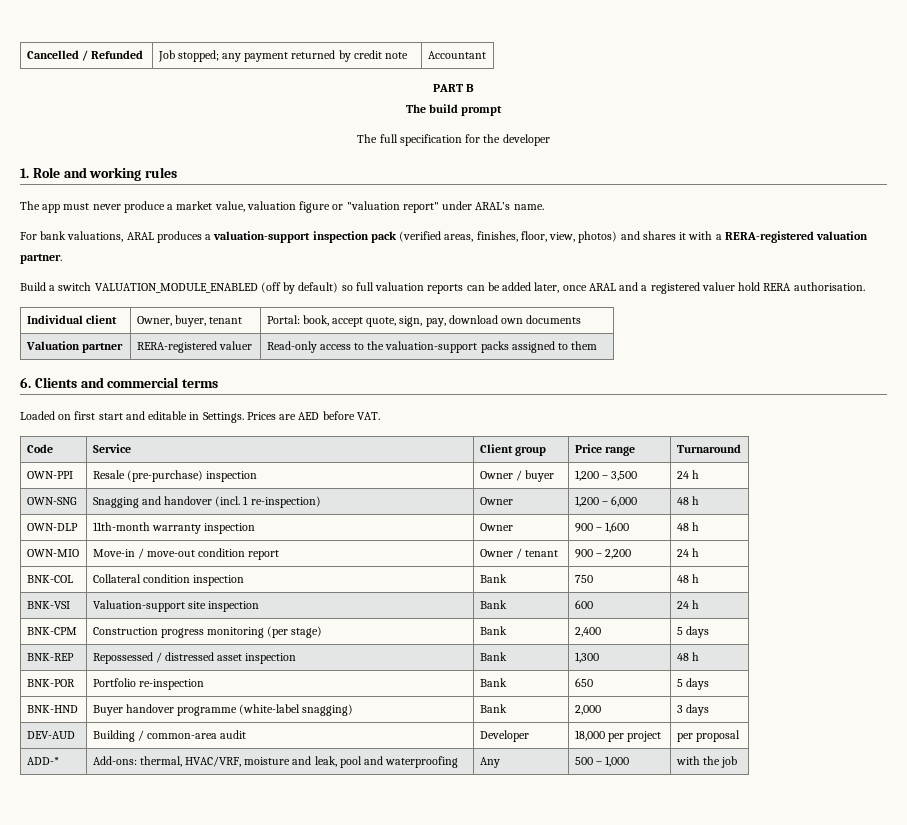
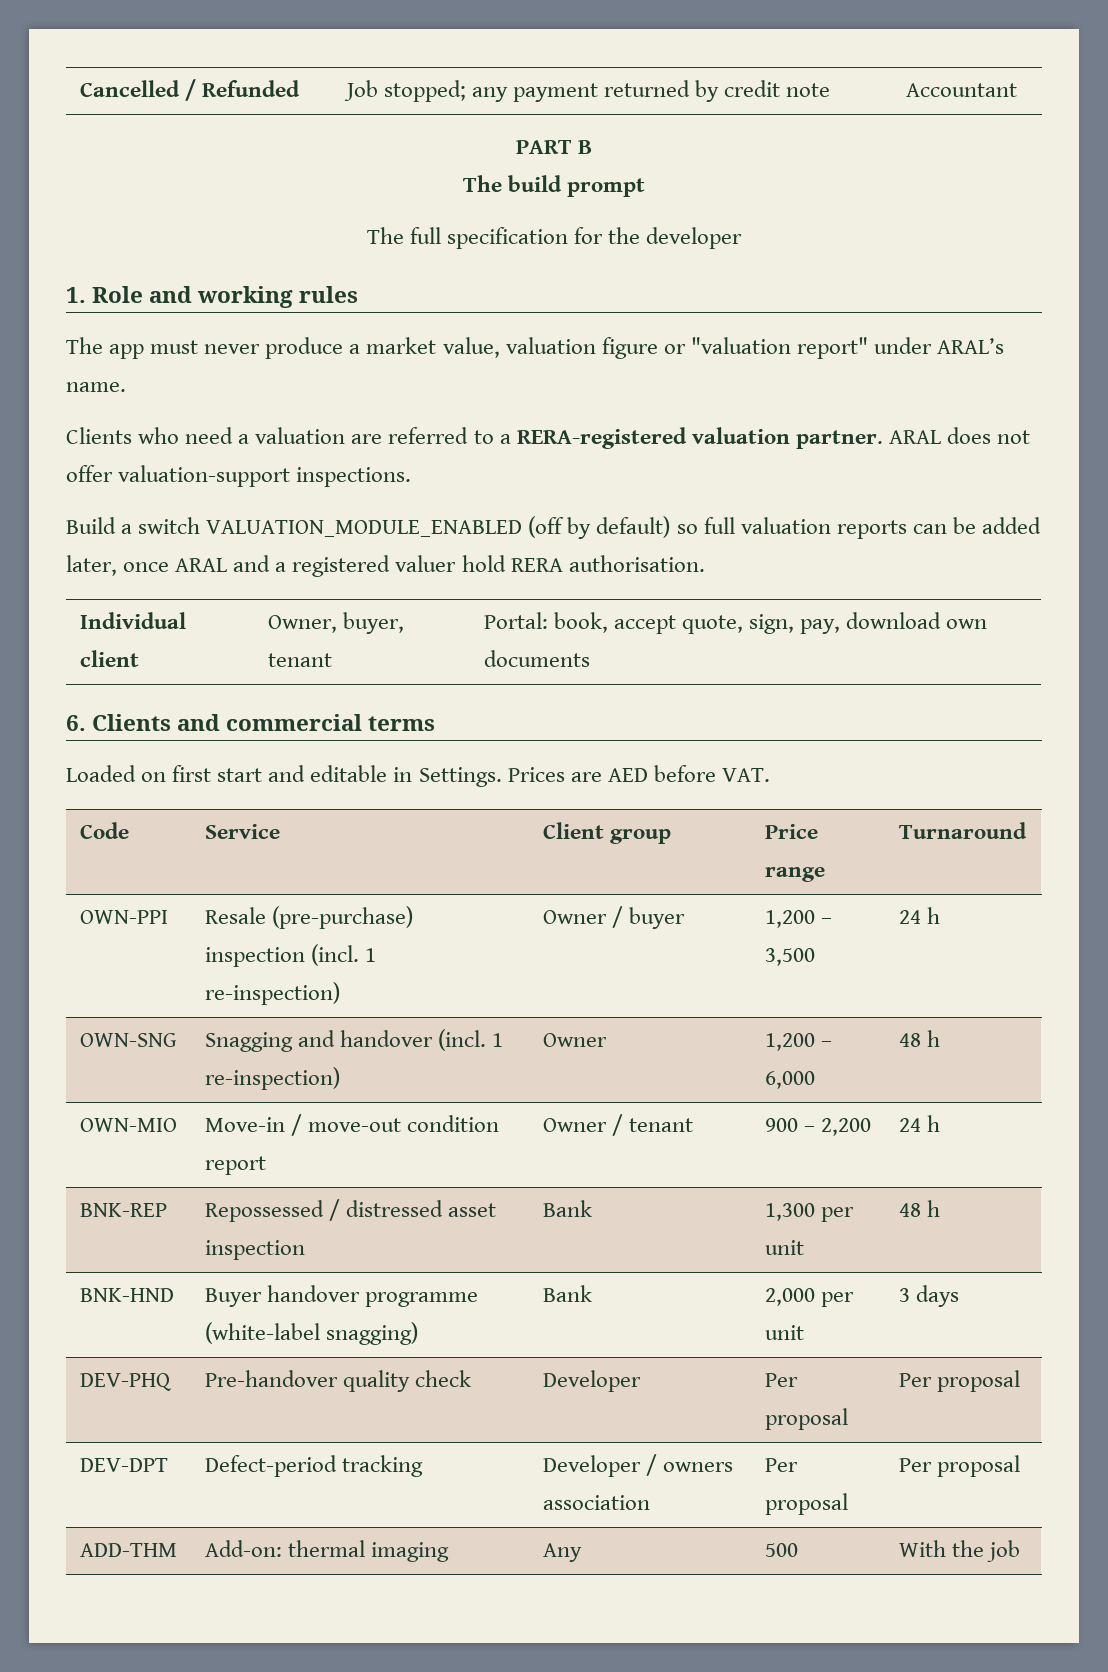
[20,231,869,243] [20,254,62,264] For bank valuations, ARAL produces a valuation-support inspection pack (verified areas, finishes, floor, view, photos) and shares it with a RERA-registered valuation partner. -> [66,427,1031,449] [66,465,412,487] Clients who need a valuation are referred to a RERA-registered valuation partner. ARAL does not offer valuation-support inspections.
[25,341,123,353] [136,341,252,353] [266,341,598,353] // Valuation partner | RERA-registered valuer | Read-only access to the valuation-support packs assigned to them -> (590, 658) none
(257, 476) none -> [310,944,376,966] [204,982,340,1005] (incl. 1 re-inspection)
[26,523,78,531] [92,522,255,534] [479,523,513,531] [574,522,629,533] [676,522,699,531] // OWN-DLP | 11th-month warranty inspection | Owner | 900 – 1,600 | 48 h -> (940, 1038) none
[26,575,73,583] [92,574,244,586] [479,574,507,583] [574,575,593,583] [676,574,699,583] [26,601,70,609] [92,600,259,612] [479,600,507,609] [574,600,593,609] [676,600,699,609] [26,627,77,635] [92,626,323,638] [479,626,507,635] [574,627,601,637] [676,626,709,638] // BNK-COL | Collateral condition inspection | Bank | 750 | 48 h // BNK-VSI | Valuation-support site inspection | Bank | 600 | 24 h // BNK-CPM | Construction progress monitoring (per stage) | Bank | 2,400 | 5 days -> (940, 1123) none
[676,652,699,661] [26,679,75,687] [92,678,204,690] [479,678,507,687] [574,678,593,687] [676,678,709,690] | 48 h // BNK-POR | Portfolio re-inspection | Bank | 650 | 5 days -> [820,1207,854,1222] [764,1240,804,1255] [898,1200,940,1217] per unit | 48 h
(601, 710) none -> [820,1292,854,1307] [764,1325,804,1340] per unit
[26,731,75,739] [92,730,247,742] [479,730,529,742] [574,730,661,742] [676,730,740,742] [26,757,59,765] [92,756,459,768] DEV-AUD | Building / common-area audit | Developer | 18,000 per project | per proposal // ADD-* | Add-ons: thermal, HVAC/VRF, moisture and leak, pool and waterproofing -> [79,1373,171,1391] [204,1370,471,1392] [542,1370,641,1392] [764,1373,798,1387] [764,1408,848,1430] [898,1370,1020,1392] [79,1458,168,1472] [204,1455,423,1477] [542,1454,733,1477] [542,1495,650,1510] [764,1458,798,1472] [764,1493,848,1515] [898,1455,1020,1477] [79,1543,177,1557] [204,1540,449,1562] DEV-PHQ | Pre-handover quality check | Developer | Per proposal | Per proposal // DEV-DPT | Defect-period tracking | Developer / owners association | Per proposal | Per proposal // ADD-THM | Add-on: thermal imaging
[595,756,629,767] [675,756,700,765] – 1,000 | with -> [898,1540,946,1557] | With

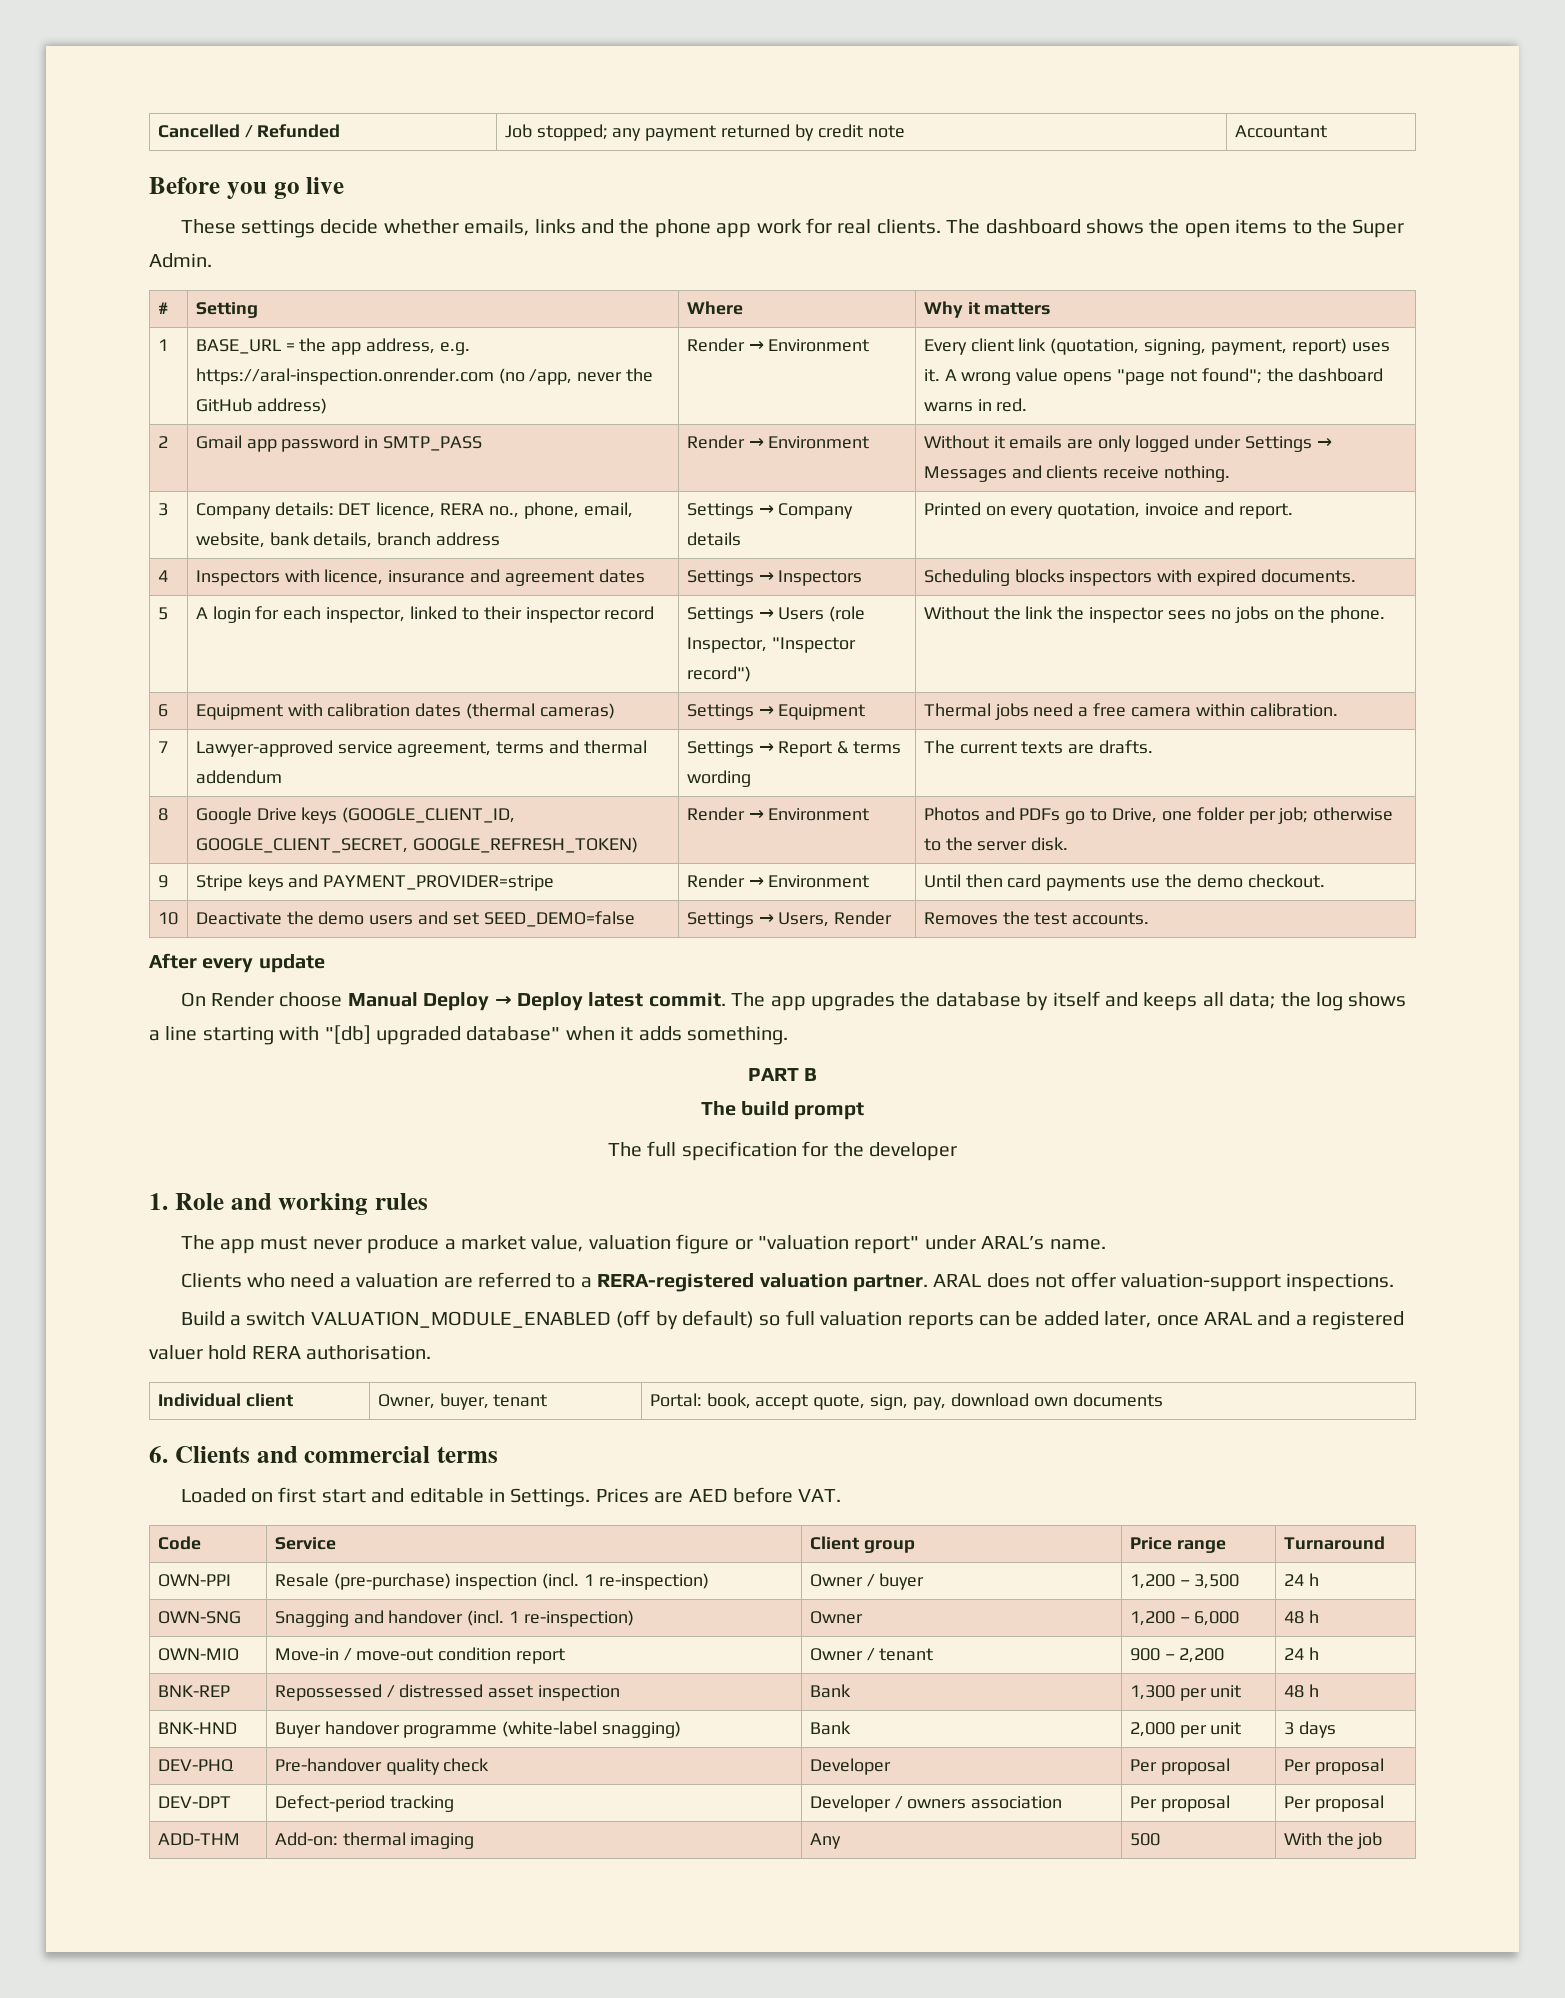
(1017, 90) none -> [149,177,345,199] [180,218,1405,238] [149,253,212,268] [157,302,168,314] [195,302,258,318] [686,301,743,315] [923,301,1051,318] [157,339,168,351] [195,338,470,355] [195,368,654,385] [195,398,327,414] [686,338,870,352] [923,338,1390,355] [923,368,1384,385] [923,398,1028,412] [157,436,168,448] [195,435,483,452] [686,435,870,449] [923,435,1332,452] [923,465,1231,482] [157,503,168,516] [195,502,633,519] [195,532,501,548] [686,503,854,519] [686,532,741,546] [923,502,1293,519] [157,570,168,582] [195,569,645,586] [686,570,863,586] [923,569,1356,586] [157,607,168,620] [195,606,655,623] [686,606,866,623] [686,637,856,653] [686,666,751,682] [923,606,1386,623] [157,704,168,717] [195,703,615,720] [686,704,866,720] [923,703,1338,720] [157,741,168,753] [195,740,647,757] [195,770,282,784] [686,741,902,757] [686,770,751,787] [923,740,1154,754] [157,808,168,821] [195,807,516,824] [195,837,638,853] [686,807,870,821] [923,807,1394,824] [923,837,1069,851] [157,875,168,888] [195,874,555,891] [686,874,870,888] [923,874,1325,891] [157,912,178,925] [195,911,635,927] [686,911,893,928] [923,911,1150,925] [149,953,325,973] [180,991,1407,1011] [149,1025,788,1045] // Before you go live // These settings decide whether emails, links and the phone app work for real clients. The dashboard shows the open items to the Super Admin. // # | Setting | Where | Why it matters // 1 | BASE_URL = the app address, e.g. https://aral-inspection.onrender.com (no /app, never the GitHub address) | Render → Environment | Every client link (quotation, signing, payment, report) uses it. A wrong value opens "page not found"; the dashboard warns in red. // 2 | Gmail app password in SMTP_PASS | Render → Environment | Without it emails are only logged under Settings → Messages and clients receive nothing. // 3 | Company details: DET licence, RERA no., phone, email, website, bank details, branch address | Settings → Company details | Printed on every quotation, invoice and report. // 4 | Inspectors with licence, insurance and agreement dates | Settings → Inspectors | Scheduling blocks inspectors with expired documents. // 5 | A login for each inspector, linked to their inspector record | Settings → Users (role Inspector, "Inspector record") | Without the link the inspector sees no jobs on the phone. // 6 | Equipment with calibration dates (thermal cameras) | Settings → Equipment | Thermal jobs need a free camera within calibration. // 7 | Lawyer-approved service agreement, terms and thermal addendum | Settings → Report & terms wording | The current texts are drafts. // 8 | Google Drive keys (GOOGLE_CLIENT_ID, GOOGLE_CLIENT_SECRET, GOOGLE_REFRESH_TOKEN) | Render → Environment | Photos and PDFs go to Drive, one folder per job; otherwise to the server disk. // 9 | Stripe keys and PAYMENT_PROVIDER=stripe | Render → Environment | Until then card payments use the demo checkout. // 10 | Deactivate the demo users and set SEED_DEMO=false | Settings → Users, Render | Removes the test accounts. // After every update // On Render choose Manual Deploy → Deploy latest commit. The app upgrades the database by itself and keeps all data; the log shows a line starting with "[db] upgraded database" when it adds something.

